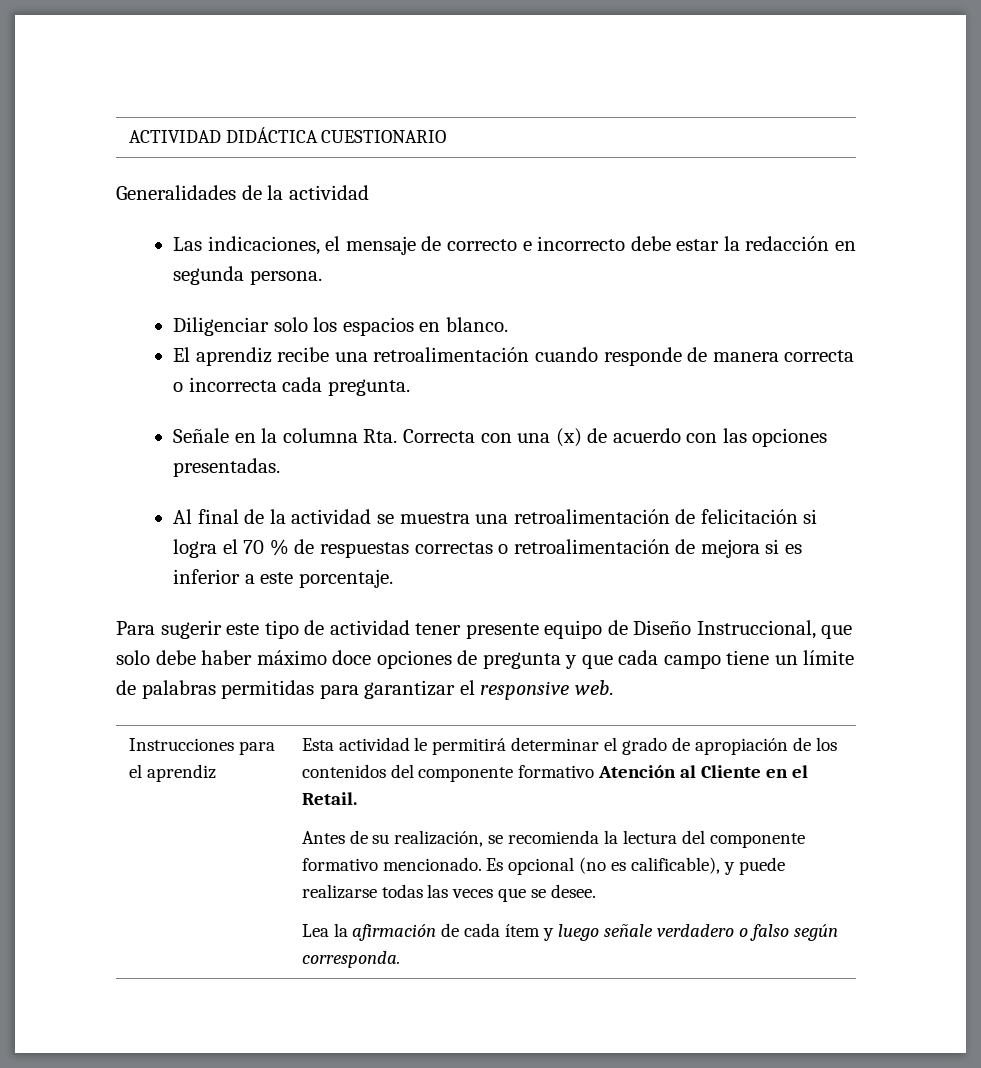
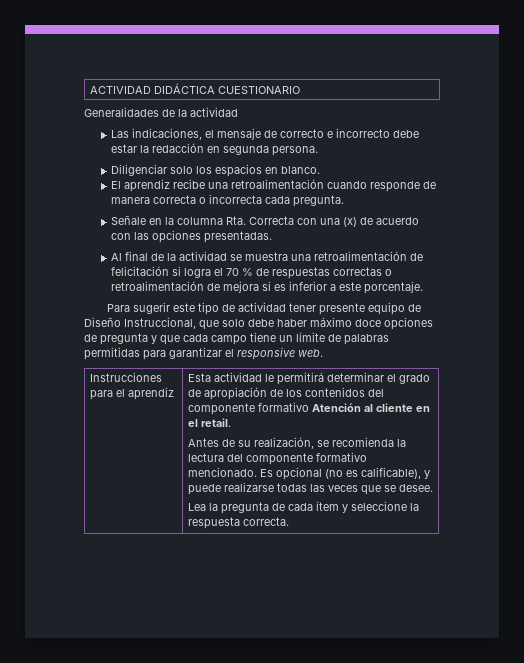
[701,765,762,778] Cliente -> [375,403,413,412] cliente
[301,792,357,805] Retail. -> [200,418,231,427] retail.
[352,924,437,941] afirmación -> [220,502,269,514] pregunta
[558,923,839,941] [301,951,400,968] luego señale verdadero o falso según corresponda. -> [350,501,419,511] [187,517,289,529] seleccione la respuesta correcta.

